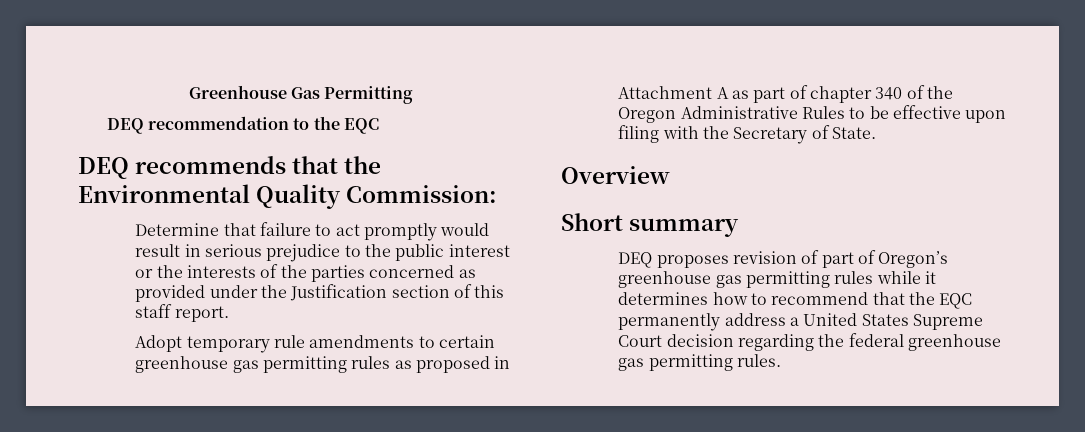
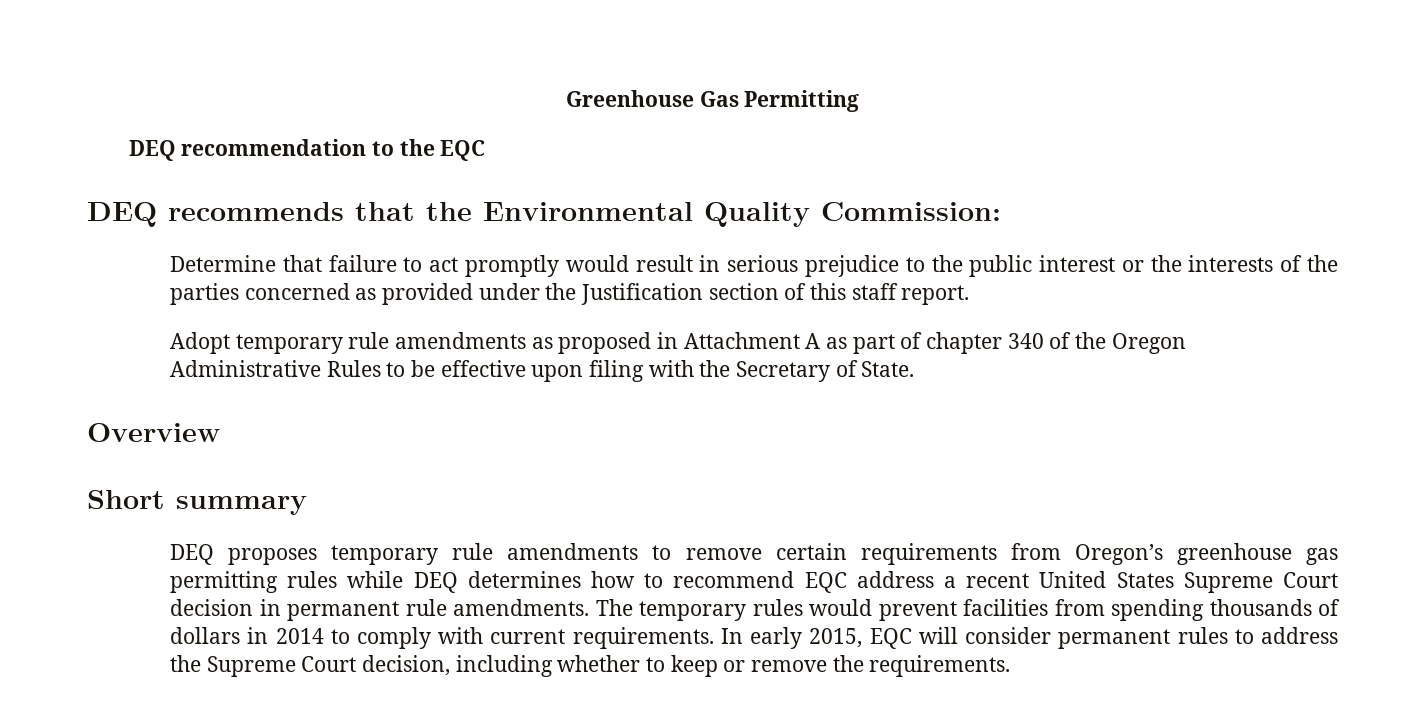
[418,335,496,348] [135,356,391,373] to certain greenhouse gas permitting rules -> (527, 340) none
[733,250,877,268] revision of part of -> [331,543,1061,565] temporary rule amendments to remove certain requirements from
[925,271,937,284] it -> [413,572,458,593] DEQ
[872,292,973,309] [618,313,721,331] that the EQC permanently -> [804,572,847,593] EQC
(800, 321) none -> [966,573,1030,588] recent
[738,333,1002,351] [618,354,782,371] regarding the federal greenhouse gas permitting rules. -> [259,599,1340,621] [170,627,1338,649] [170,655,1011,677] in permanent rule amendments. The temporary rules would prevent facilities from spending thousands of dollars in 2014 to comply with current requirements. In early 2015, EQC will consider permanent rules to address the Supreme Court decision, including whether to keep or remove the requirements.

